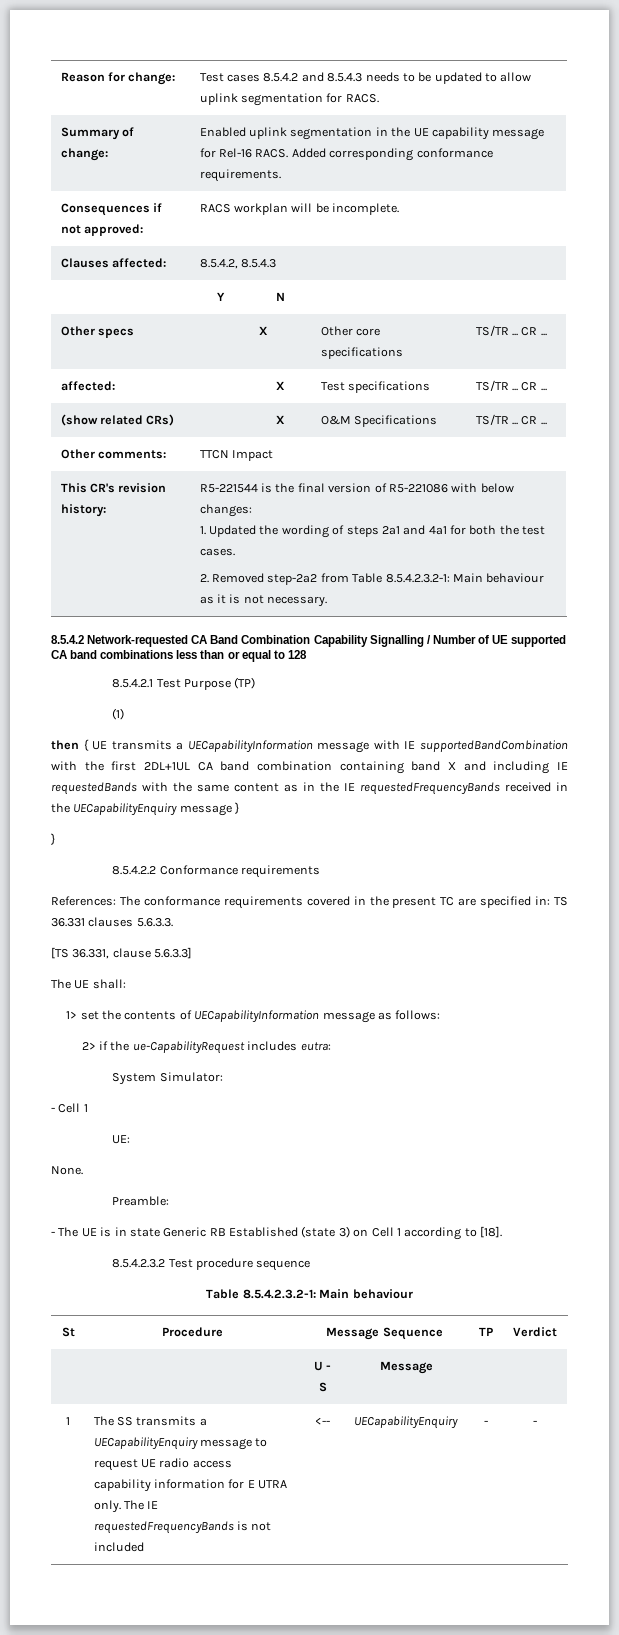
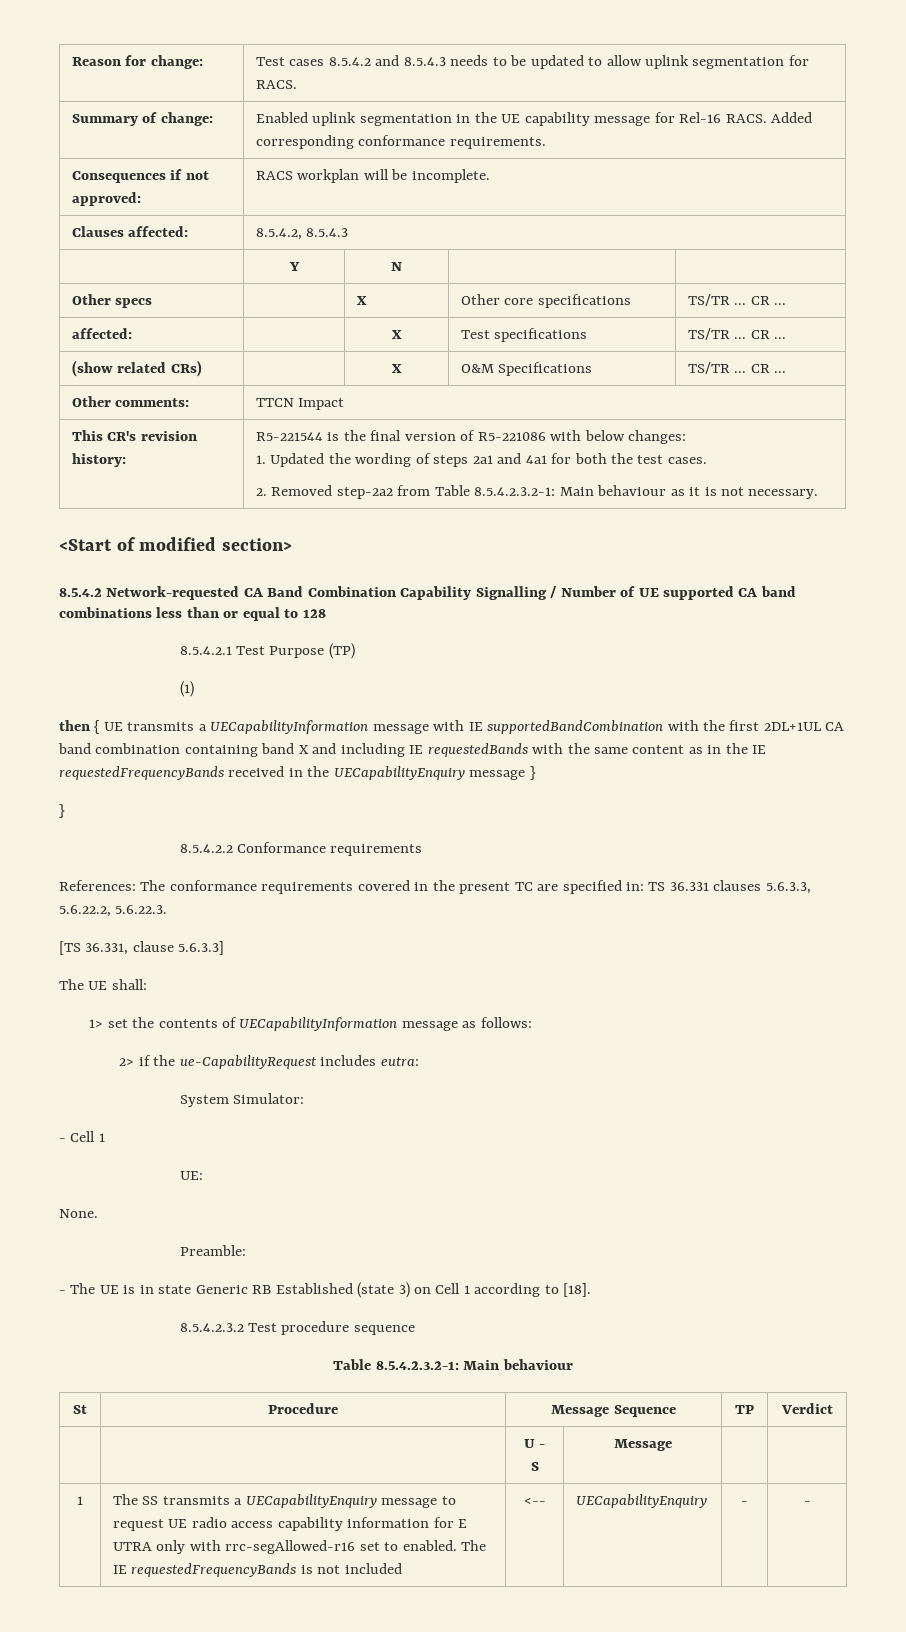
(328, 601) none -> [59,537,292,551] // <Start of modified section>
[136,918,173,927] 5.6.3.3. -> [765,882,811,894] [59,905,168,917] 5.6.3.3, 5.6.22.2, 5.6.22.3.
[93,1500,121,1513] only. -> [156,1540,457,1554] only with rrc-segAllowed-r16 set to enabled.

